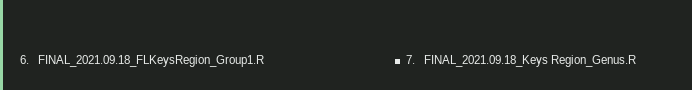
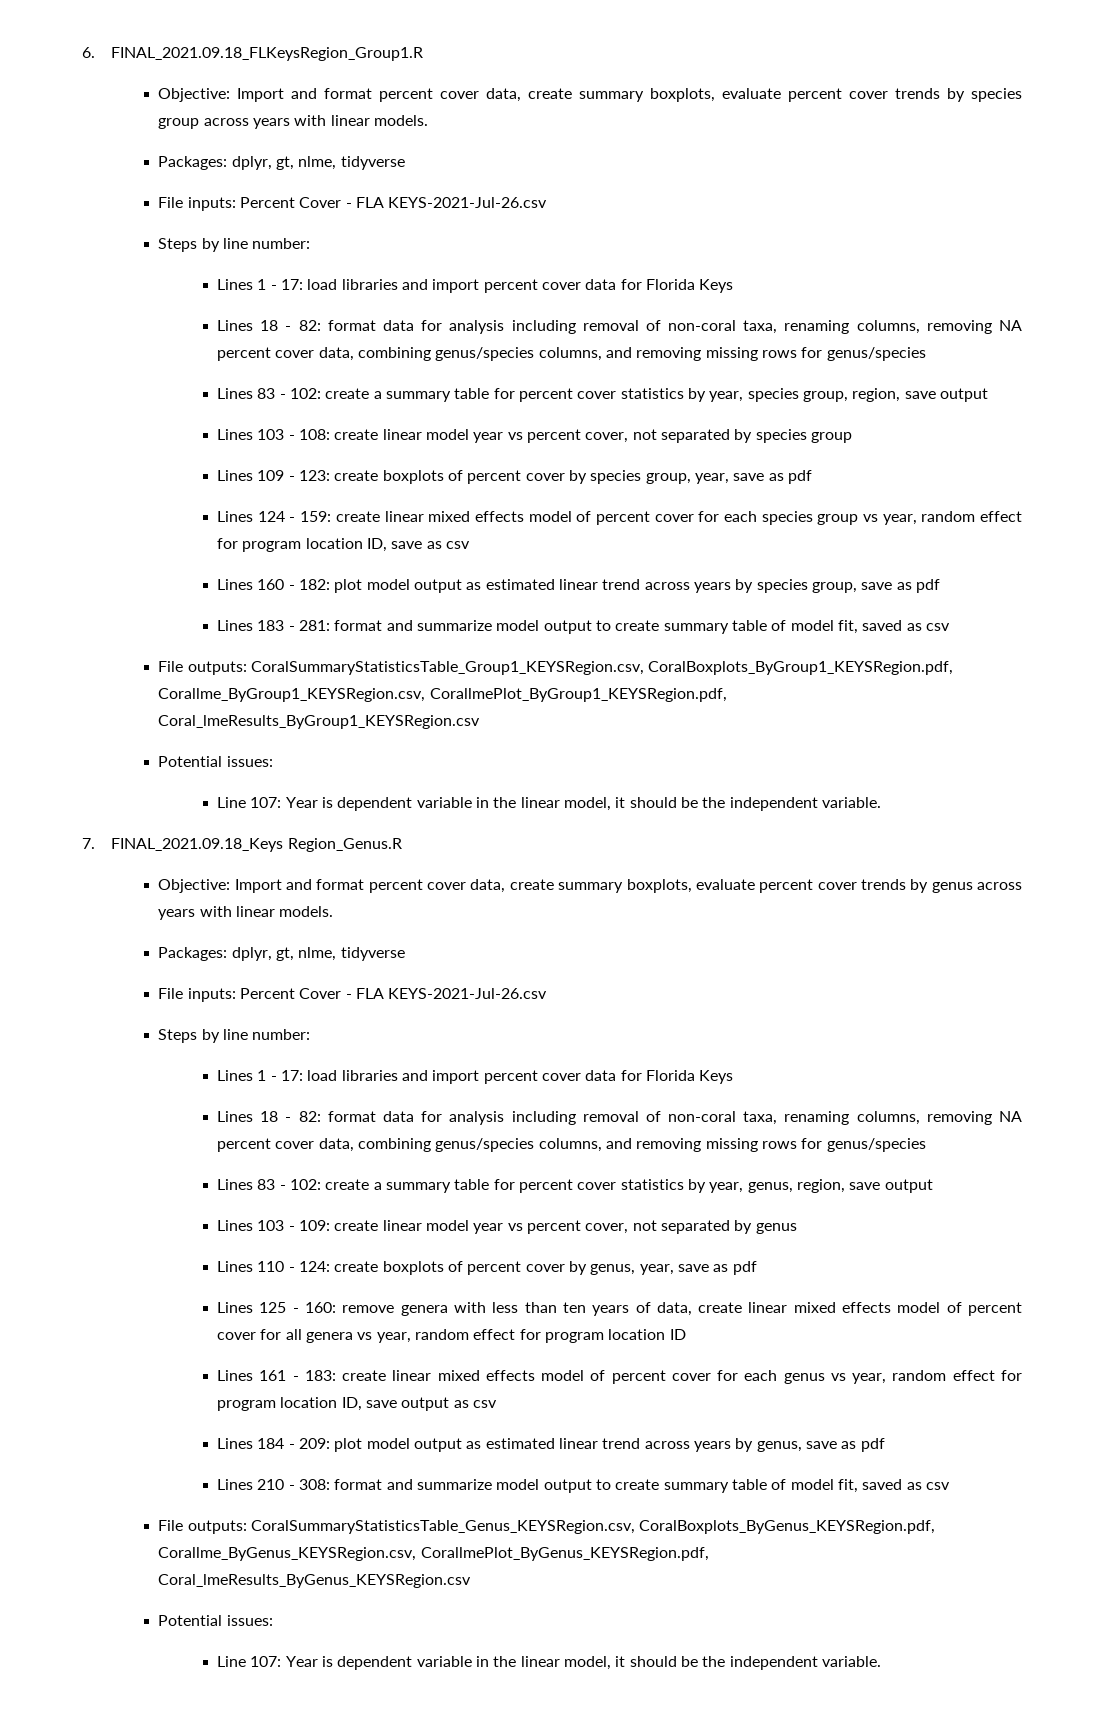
[405,55,637,67] 7. FINAL_2021.09.18_Keys Region_Genus.R -> [158,88,1023,102] [158,115,428,129] [158,156,405,170] [158,197,548,211] [158,238,311,252] [217,279,734,293] [217,320,1023,334] [217,347,926,361] [217,388,988,402] [217,429,852,443] [217,470,812,484] [217,511,1023,525] [217,538,471,552] [217,579,940,593] [217,620,950,634] [158,661,954,675] [158,688,727,702] [158,715,481,729] [158,756,273,767] [217,797,881,811] [82,838,402,852] [158,879,1023,893] [158,906,334,920] [158,947,405,961] [158,988,548,1002] [158,1029,311,1043] [217,1070,734,1084] [217,1111,1023,1125] [217,1138,926,1152] [217,1179,933,1193] [217,1220,797,1234] [217,1261,757,1275] [217,1302,1023,1316] [217,1329,686,1343] [217,1370,1023,1384] [217,1397,498,1411] [217,1438,885,1452] [217,1479,950,1493] [158,1520,936,1534] [158,1547,709,1561] [158,1574,472,1588] [158,1615,273,1626] [217,1656,881,1670] Objective: Import and format percent cover data, create summary boxplots, evaluate percent cover trends by species group across years with linear models. // Packages: dplyr, gt, nlme, tidyverse // File inputs: Percent Cover - FLA KEYS-2021-Jul-26.csv // Steps by line number: // Lines 1 - 17: load libraries and import percent cover data for Florida Keys // Lines 18 - 82: format data for analysis including removal of non-coral taxa, renaming columns, removing NA percent cover data, combining genus/species columns, and removing missing rows for genus/species // Lines 83 - 102: create a summary table for percent cover statistics by year, species group, region, save output // Lines 103 - 108: create linear model year vs percent cover, not separated by species group // Lines 109 - 123: create boxplots of percent cover by species group, year, save as pdf // Lines 124 - 159: create linear mixed effects model of percent cover for each species group vs year, random effect for program location ID, save as csv // Lines 160 - 182: plot model output as estimated linear trend across years by species group, save as pdf // Lines 183 - 281: format and summarize model output to create summary table of model fit, saved as csv // File outputs: CoralSummaryStatisticsTable_Group1_KEYSRegion.csv, CoralBoxplots_ByGroup1_KEYSRegion.pdf, Corallme_ByGroup1_KEYSRegion.csv, CorallmePlot_ByGroup1_KEYSRegion.pdf, Coral_lmeResults_ByGroup1_KEYSRegion.csv // Potential issues: // Line 107: Year is dependent variable in the linear model, it should be the independent variable. // 7. FINAL_2021.09.18_Keys Region_Genus.R // Objective: Import and format percent cover data, create summary boxplots, evaluate percent cover trends by genus across years with linear models. // Packages: dplyr, gt, nlme, tidyverse // File inputs: Percent Cover - FLA KEYS-2021-Jul-26.csv // Steps by line number: // Lines 1 - 17: load libraries and import percent cover data for Florida Keys // Lines 18 - 82: format data for analysis including removal of non-coral taxa, renaming columns, removing NA percent cover data, combining genus/species columns, and removing missing rows for genus/species // Lines 83 - 102: create a summary table for percent cover statistics by year, genus, region, save output // Lines 103 - 109: create linear model year vs percent cover, not separated by genus // Lines 110 - 124: create boxplots of percent cover by genus, year, save as pdf // Lines 125 - 160: remove genera with less than ten years of data, create linear mixed effects model of percent cover for all genera vs year, random effect for program location ID // Lines 161 - 183: create linear mixed effects model of percent cover for each genus vs year, random effect for program location ID, save output as csv // Lines 184 - 209: plot model output as estimated linear trend across years by genus, save as pdf // Lines 210 - 308: format and summarize model output to create summary table of model fit, saved as csv // File outputs: CoralSummaryStatisticsTable_Genus_KEYSRegion.csv, CoralBoxplots_ByGenus_KEYSRegion.pdf, Corallme_ByGenus_KEYSRegion.csv, CorallmePlot_ByGenus_KEYSRegion.pdf, Coral_lmeResults_ByGenus_KEYSRegion.csv // Potential issues: // Line 107: Year is dependent variable in the linear model, it should be the independent variable.

